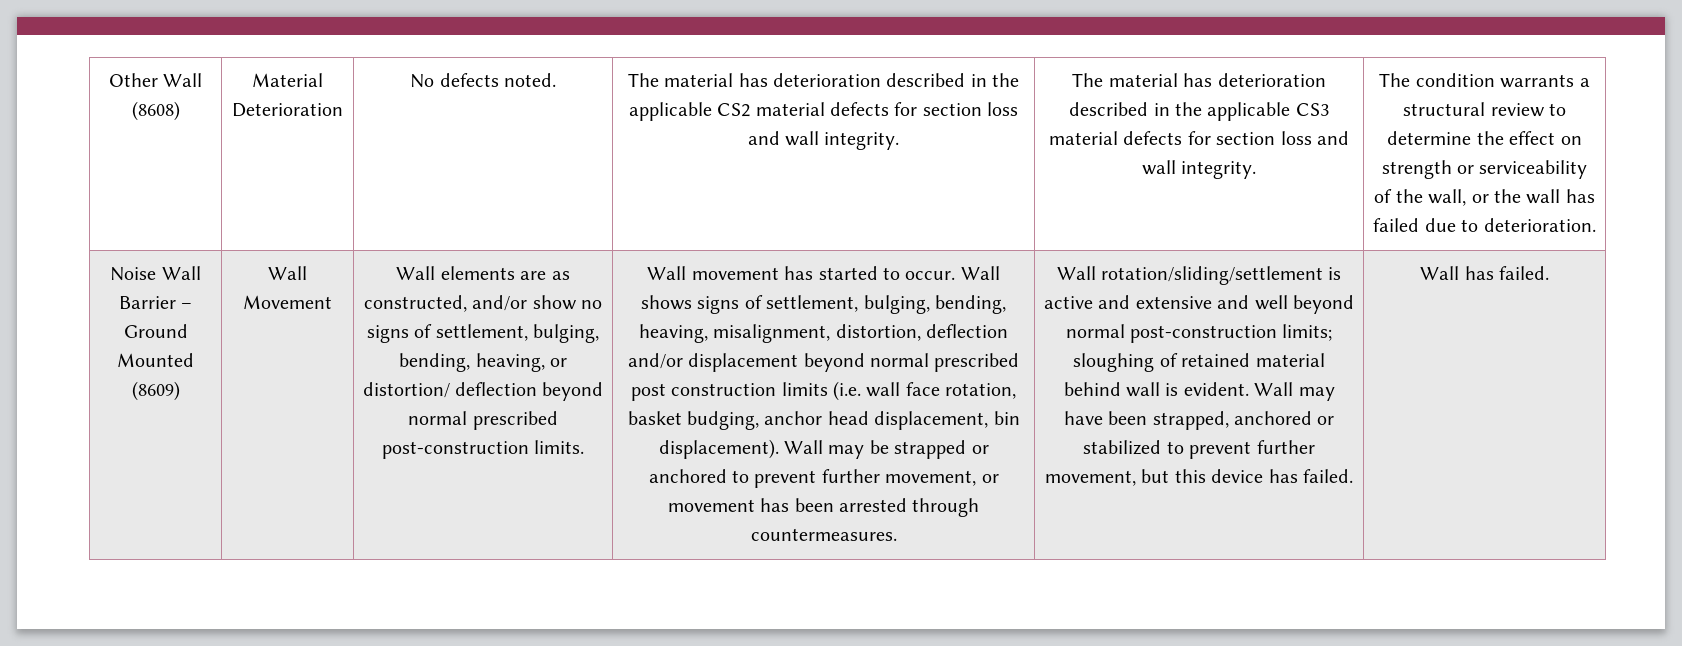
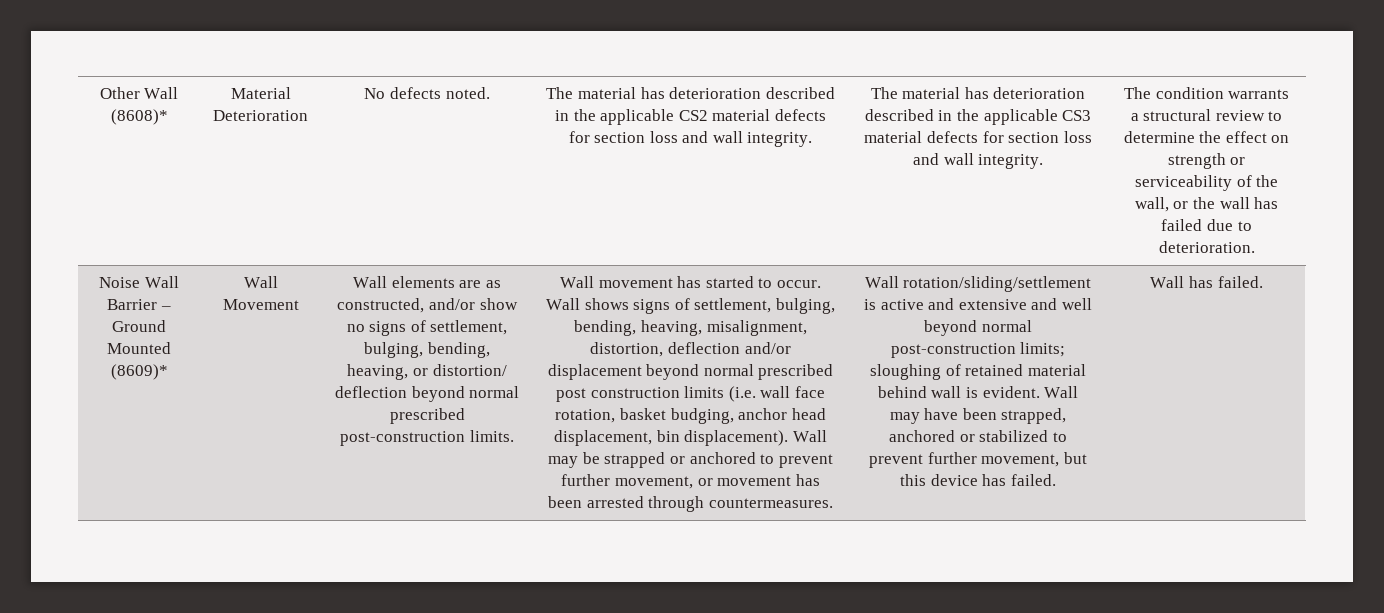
[131,101,180,121] (8608) -> [110,109,168,125] (8608)*
[131,381,180,401] (8609) -> [110,364,168,380] (8609)*

